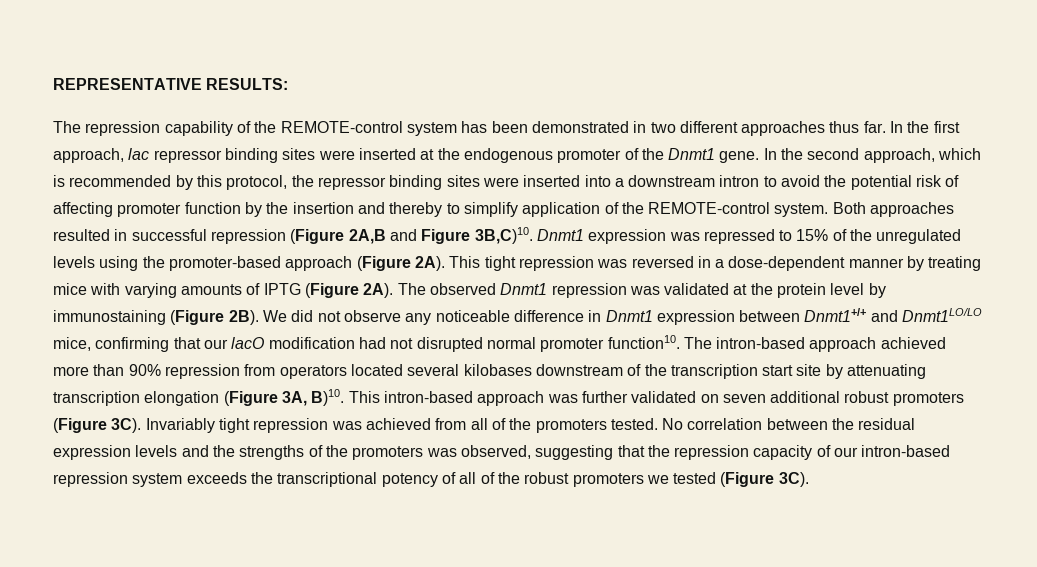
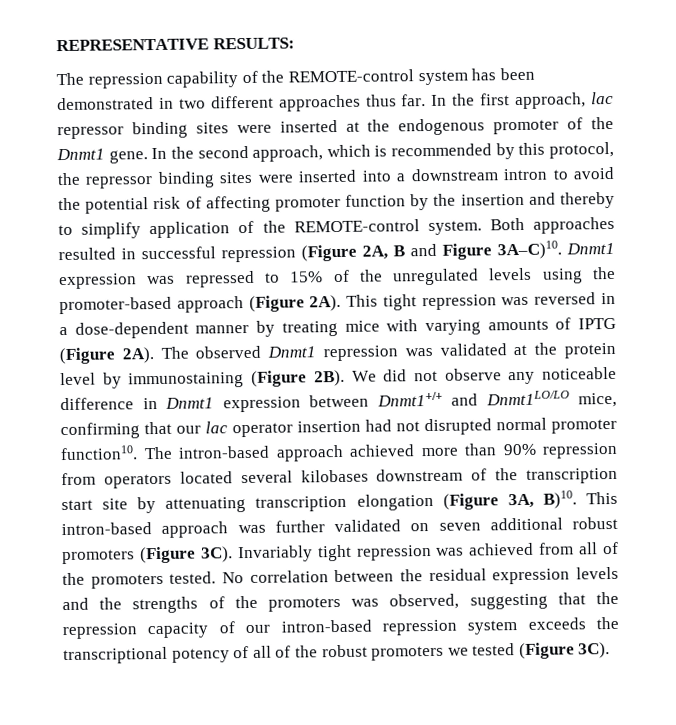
[348,229,386,244] 2A,B -> [362,245,405,260] 2A, B
[474,227,533,244] 3B,C)10. -> [497,240,562,260] 3A–C)10.
[231,337,355,349] lacO modification -> [205,420,361,438] lac operator insertion

